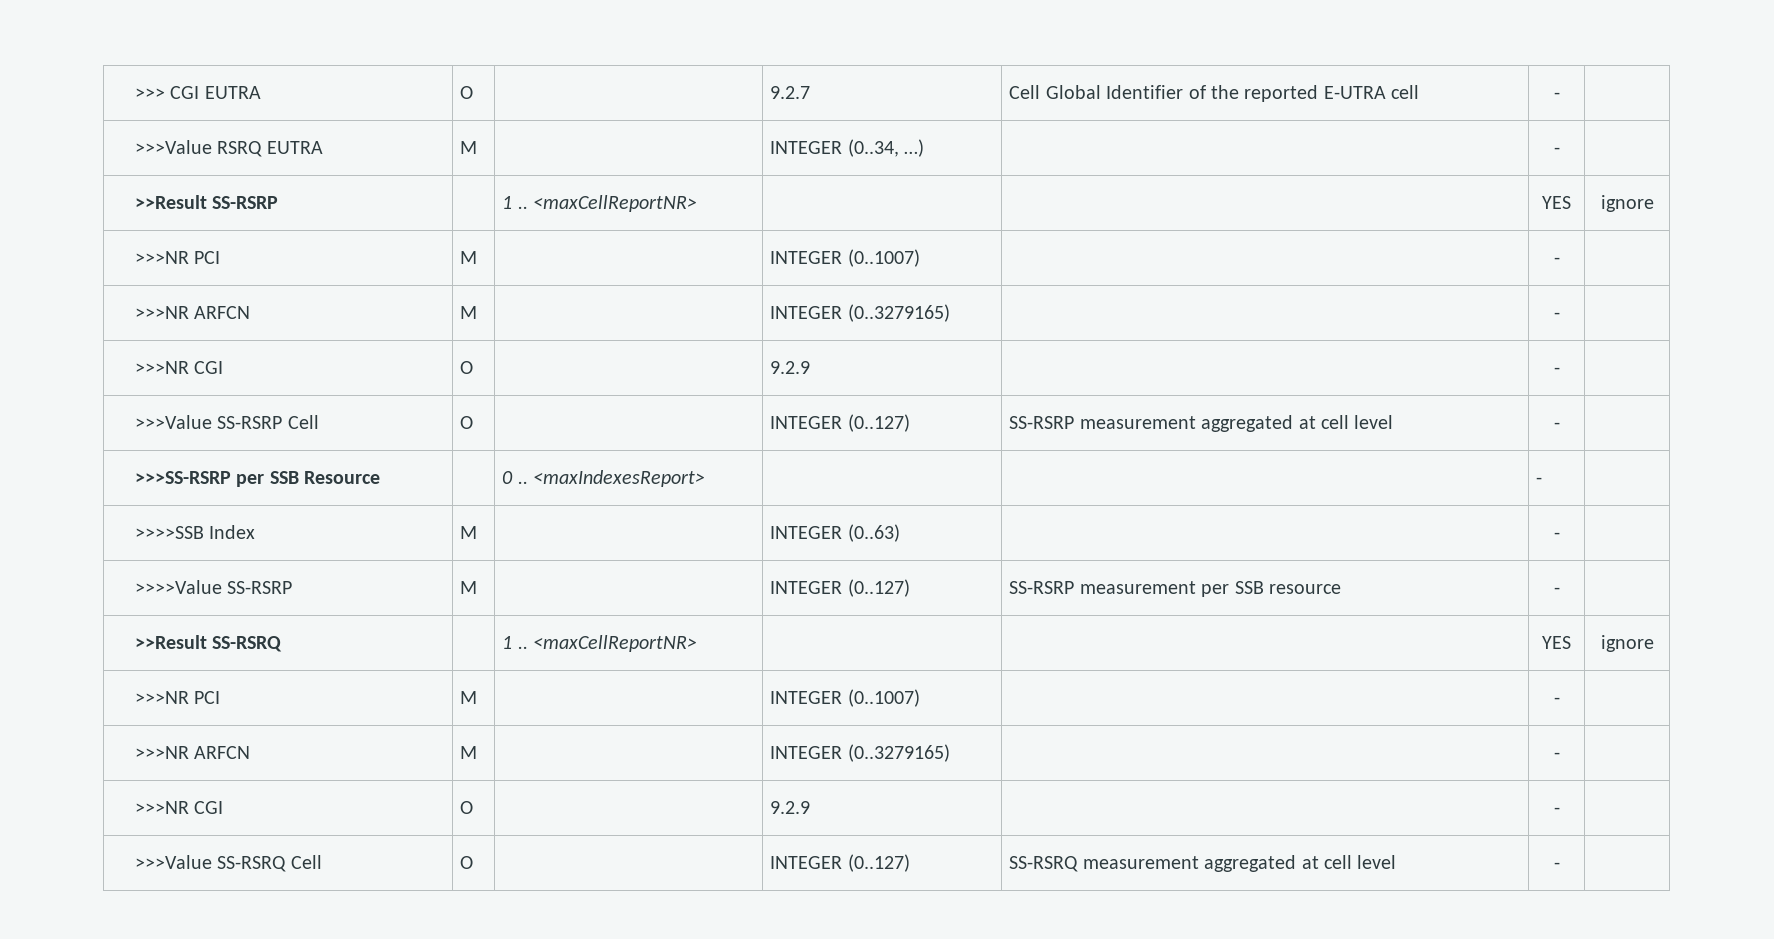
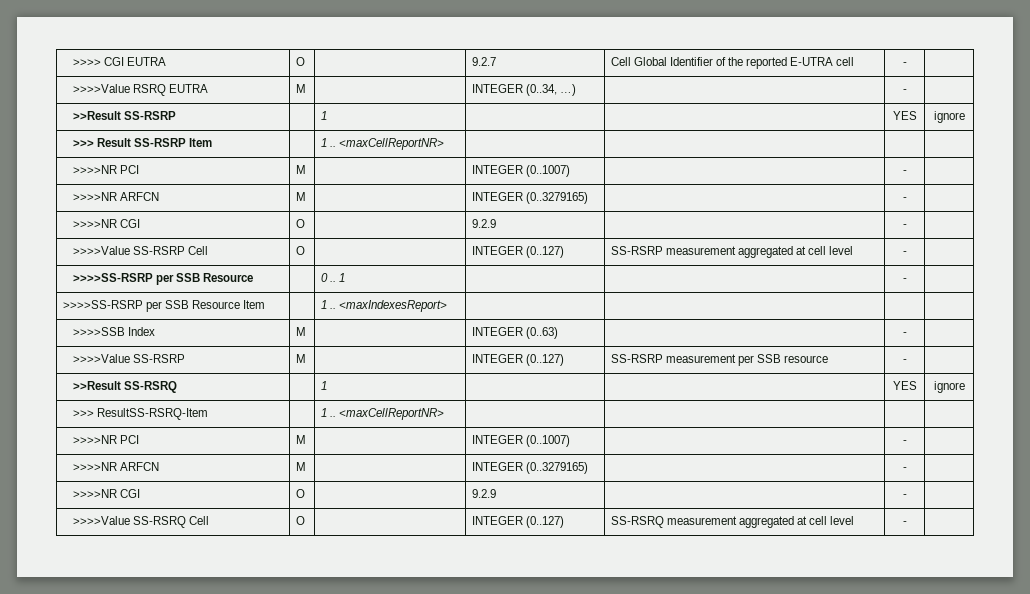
[134,88,165,99] >>> -> [72,59,101,66] >>>>
[134,140,212,154] >>>Value -> [72,84,130,93] >>>>Value
[517,195,698,212] [1542,196,1571,209] [1600,195,1654,212] [134,251,221,264] [460,251,478,264] [770,249,920,267] [1553,257,1560,264] [134,306,251,319] [460,306,478,319] [770,304,950,322] [1553,312,1560,319] [134,361,224,374] [460,361,474,374] [770,361,811,374] [1553,367,1560,374] [134,415,212,429] .. <maxCellReportNR> | | | YES | ignore // >>>NR PCI | M | | INTEGER (0..1007) | | - | // >>>NR ARFCN | M | | INTEGER (0..3279165) | | - | // >>>NR CGI | O | | 9.2.9 | | - | // >>>Value -> [892,111,917,120] [933,111,965,123] [72,138,212,147] [320,138,444,150] [72,165,139,174] [295,165,306,174] [471,165,570,177] [902,170,907,174] [72,192,159,201] [295,192,306,201] [471,192,588,204] [902,197,907,201] [72,219,140,228] [295,219,305,228] [471,219,496,228] [902,224,907,228] [72,246,130,255] | | | YES | ignore // >>> Result SS-RSRP Item | | 1 .. <maxCellReportNR> | | | | // >>>>NR PCI | M | | INTEGER (0..1007) | | - | // >>>>NR ARFCN | M | | INTEGER (0..3279165) | | - | // >>>>NR CGI | O | | 9.2.9 | | - | // >>>>Value
[134,471,231,484] >>>SS-RSRP -> [72,273,153,282] >>>>SS-RSRP
(528, 482) none -> [338,273,345,282] [902,278,907,282] [62,300,266,312] [320,300,336,309] 1 | | | - | // >>>>SS-RSRP per SSB Resource Item | | 1 ..
[1536,477,1543,484] - -> (447, 306) none
[517,635,698,652] [1542,636,1571,649] [1600,635,1654,652] [134,691,221,704] [460,691,478,704] [770,689,920,707] [1553,697,1560,704] [134,746,251,759] [460,746,478,759] [770,744,950,762] [1553,752,1560,759] [134,801,224,814] [460,801,474,814] [770,801,811,814] [1553,807,1560,814] [134,855,212,869] .. <maxCellReportNR> | | | YES | ignore // >>>NR PCI | M | | INTEGER (0..1007) | | - | // >>>NR ARFCN | M | | INTEGER (0..3279165) | | - | // >>>NR CGI | O | | 9.2.9 | | - | // >>>Value -> [892,381,917,390] [933,381,965,393] [72,408,208,420] [320,408,444,420] [72,435,139,444] [295,435,306,444] [471,435,570,447] [902,440,907,444] [72,462,159,471] [295,462,306,471] [471,462,588,474] [902,467,907,471] [72,489,140,498] [295,489,305,498] [471,489,496,498] [902,494,907,498] [72,516,130,525] | | | YES | ignore // >>> ResultSS-RSRQ-Item | | 1 .. <maxCellReportNR> | | | | // >>>>NR PCI | M | | INTEGER (0..1007) | | - | // >>>>NR ARFCN | M | | INTEGER (0..3279165) | | - | // >>>>NR CGI | O | | 9.2.9 | | - | // >>>>Value

